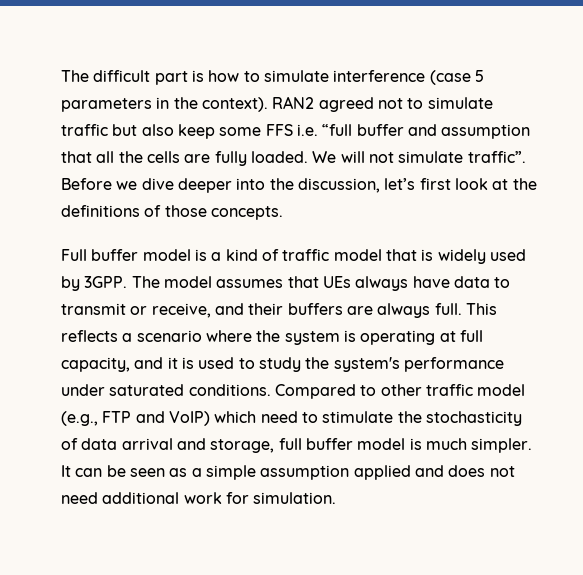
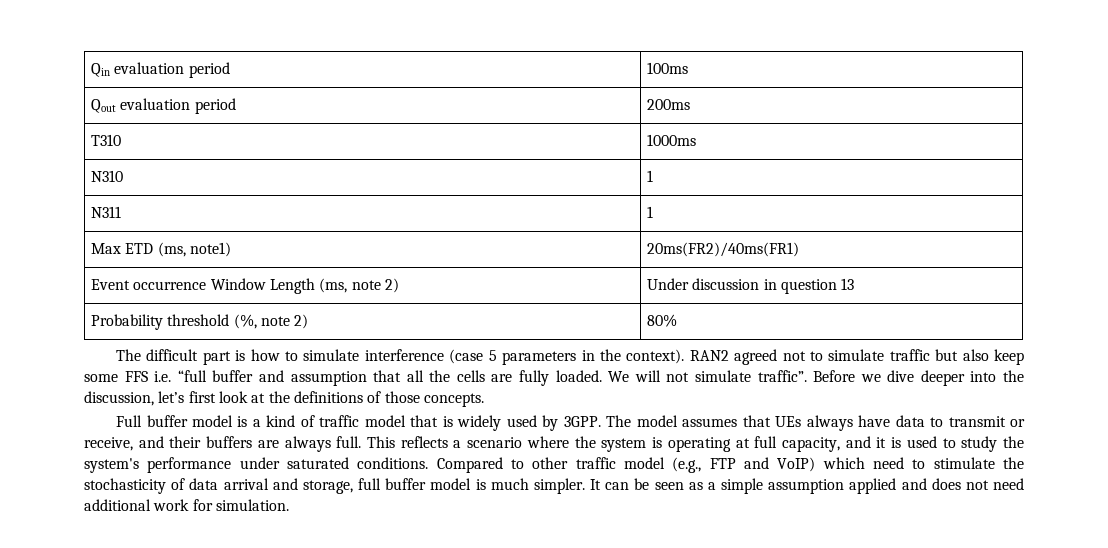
(61, 76) none -> [90,62,230,78] [646,62,688,74] [90,98,236,114] [646,99,690,110] [90,134,121,146] [646,134,696,146] [90,170,123,182] [646,170,653,182] [90,206,121,218] [646,206,653,218] [90,242,231,257] [646,242,799,257] [90,278,399,294] [646,278,855,294] [90,314,309,330] [646,314,677,327] Qin evaluation period | 100ms // Qout evaluation period | 200ms // T310 | 1000ms // N310 | 1 // N311 | 1 // Max ETD (ms, note1) | 20ms(FR2)/40ms(FR1) // Event occurrence Window Length (ms, note 2) | Under discussion in question 13 // Probability threshold (%, note 2) | 80% //

